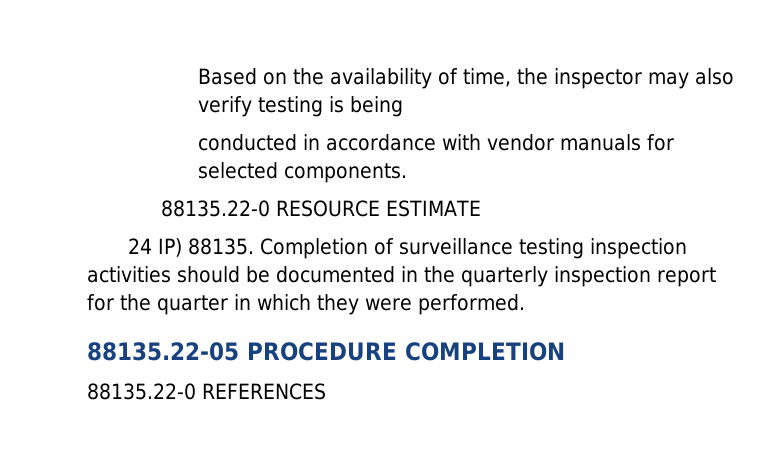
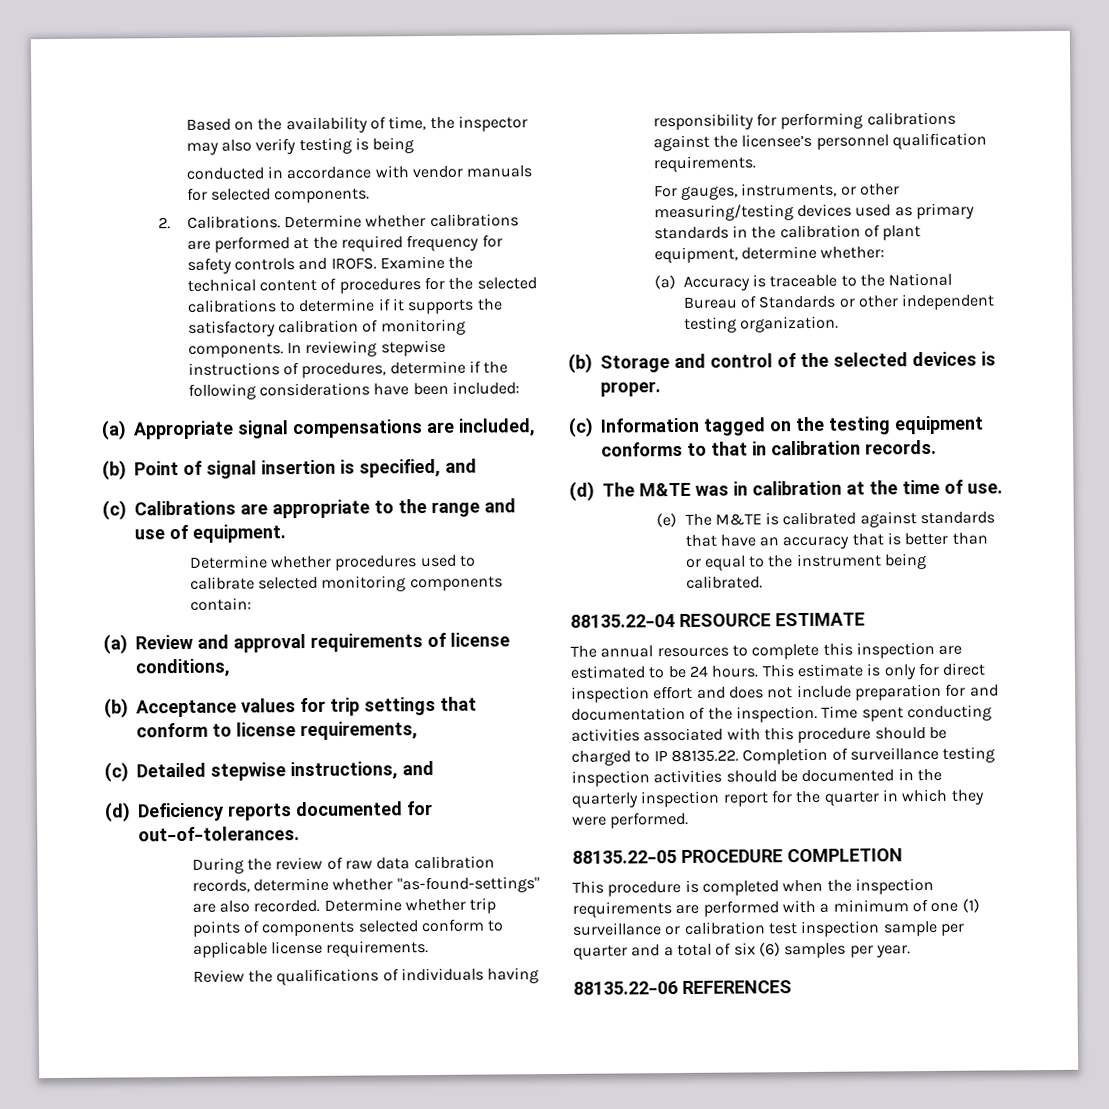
[160,200,481,217] [127,238,254,257] 88135.22-0 RESOURCE ESTIMATE // 24 IP) 88135. -> [157,213,519,230] [186,234,503,253] [186,255,474,274] [186,276,537,294] [186,298,503,315] [187,318,466,337] [187,339,446,358] [187,360,509,379] [187,381,520,400] [101,418,536,440] [102,458,477,480] [102,498,516,520] [134,524,286,543] [188,554,476,571] [189,575,503,592] [189,597,252,611] [103,632,510,654] [135,658,230,678] [104,696,477,718] [136,721,418,741] [104,760,434,782] [104,800,433,822] [138,826,300,842] [191,855,495,874] [191,876,540,894] [191,897,497,914] [191,918,505,937] [192,940,430,958] [192,967,540,986] [652,111,956,131] [652,132,987,152] [652,155,756,173] [653,182,900,200] [653,202,975,222] [653,224,922,241] [653,245,886,264] [653,272,953,291] [682,293,996,311] [683,315,839,333] [568,351,996,373] [600,381,661,397] [568,415,984,437] [601,439,937,457] [569,479,1003,501] [655,511,996,528] [684,532,988,550] [685,553,928,571] [685,575,763,589] [570,612,865,628] [570,641,963,660] [570,662,986,680] [571,683,999,703] [571,704,992,723] [571,726,947,744] [571,749,739,766] 2. Calibrations. Determine whether calibrations are performed at the required frequency for safety controls and IROFS. Examine the technical content of procedures for the selected calibrations to determine if it supports the satisfactory calibration of monitoring components. In reviewing stepwise instructions of procedures, determine if the following considerations have been included: // (a) Appropriate signal compensations are included, // (b) Point of signal insertion is specified, and // (c) Calibrations are appropriate to the range and use of equipment. // Determine whether procedures used to calibrate selected monitoring components contain: // (a) Review and approval requirements of license conditions, // (b) Acceptance values for trip settings that conform to license requirements, // (c) Detailed stepwise instructions, and // (d) Deficiency reports documented for out-of-tolerances. // During the review of raw data calibration records, determine whether "as-found-settings" are also recorded. Determine whether trip points of components selected conform to applicable license requirements. // Review the qualifications of individuals having responsibility for performing calibrations against the licensee’s personnel qualification requirements. // For gauges, instruments, or other measuring/testing devices used as primary standards in the calibration of plant equipment, determine whether: // (a) Accuracy is traceable to the National Bureau of Standards or other independent testing organization. // (b) Storage and control of the selected devices is proper. // (c) Information tagged on the testing equipment conforms to that in calibration records. // (d) The M&TE was in calibration at the time of use. // (e) The M&TE is calibrated against standards that have an accuracy that is better than or equal to the instrument being calibrated. // 88135.22-04 RESOURCE ESTIMATE // The annual resources to complete this inspection are estimated to be 24 hours. This estimate is only for direct inspection effort and does not include preparation for and documentation of the inspection. Time spent conducting activities associated with this procedure should be charged to IP 88135.22.
[87,383,196,400] 88135.22-0 -> [572,877,934,897] [572,898,980,918] [572,920,965,938] [573,942,911,960] [573,981,678,995] This procedure is completed when the inspection requirements are performed with a minimum of one (1) surveillance or calibration test inspection sample per quarter and a total of six (6) samples per year. // 88135.22-06

